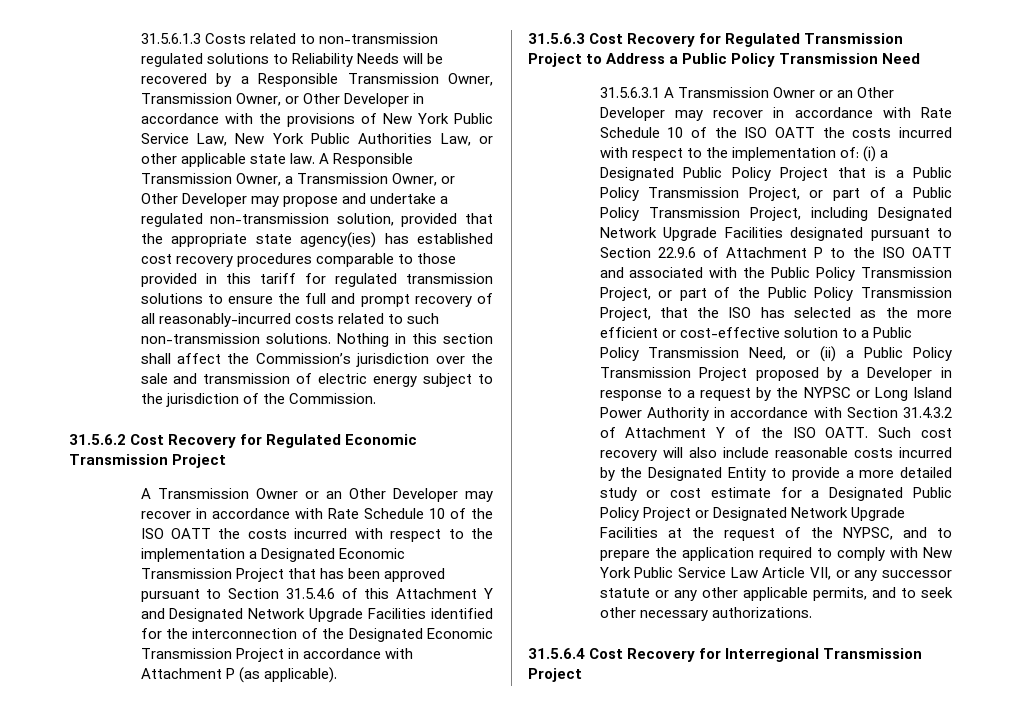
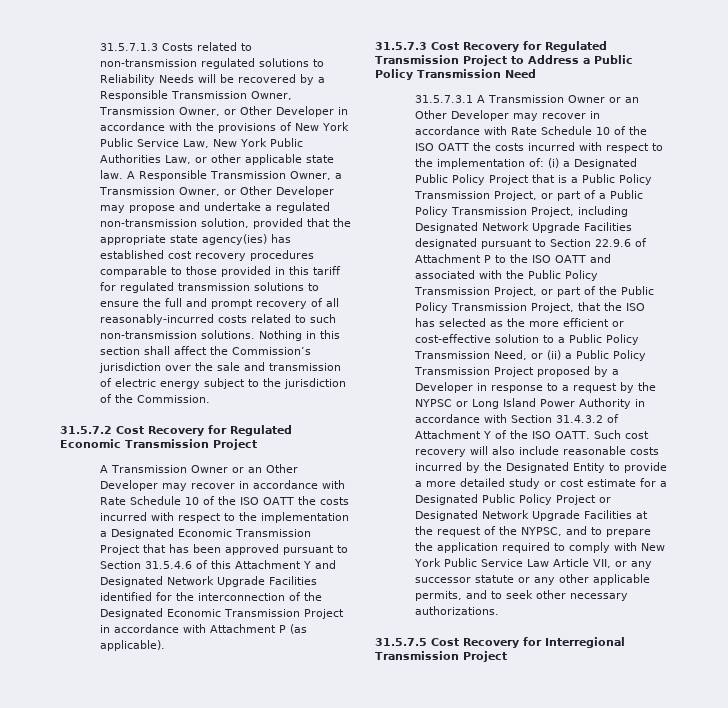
[140,33,201,44] 31.5.6.1.3 -> [100,43,159,51] 31.5.7.1.3
[69,434,126,445] 31.5.6.2 -> [60,426,112,434] 31.5.7.2
[528,33,585,44] 31.5.6.3 -> [375,42,427,50] 31.5.7.3
[599,87,660,98] 31.5.6.3.1 -> [415,95,474,103] 31.5.7.3.1
[528,648,585,659] 31.5.6.4 -> [375,638,427,646] 31.5.7.5

